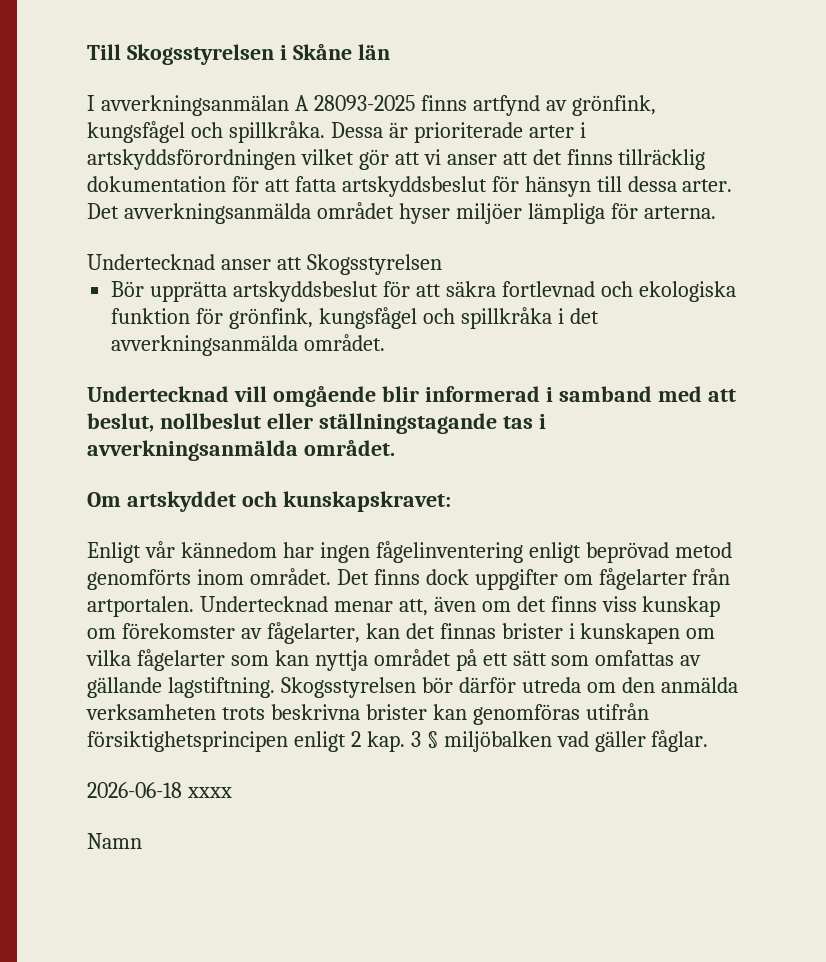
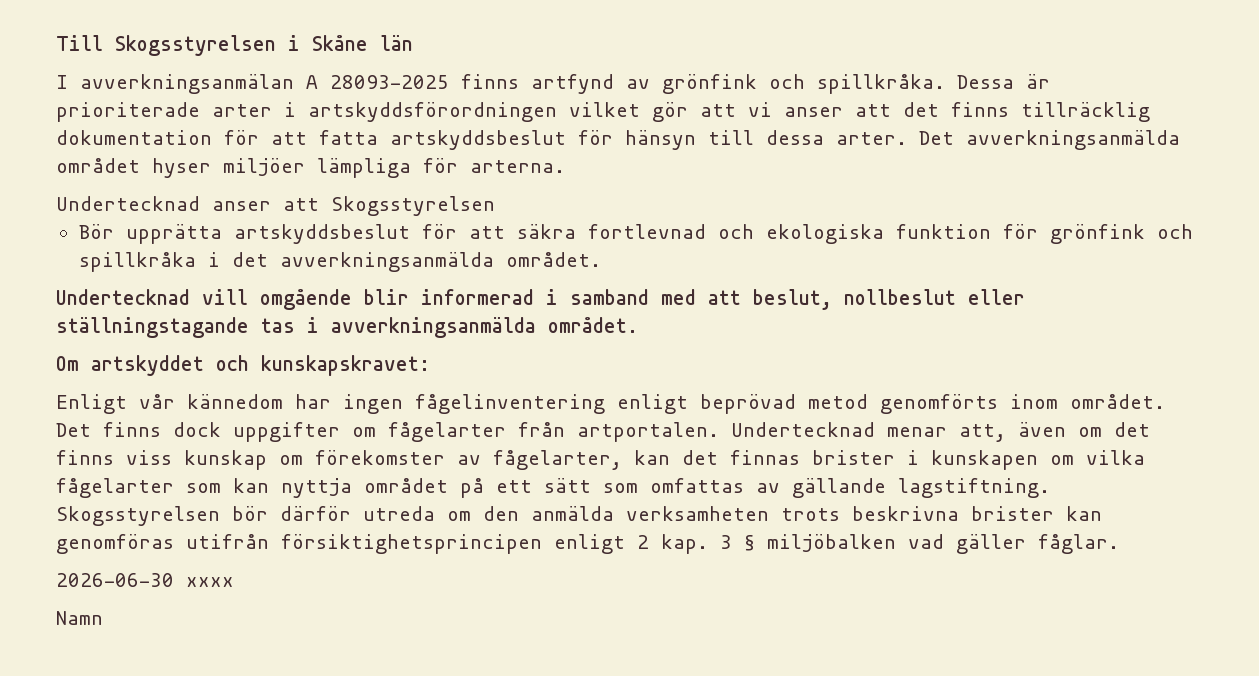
[571,95,656,116] [87,121,185,143] grönfink, kungsfågel -> [662,74,757,94] grönfink
[229,307,418,329] grönfink, kungsfågel -> [1049,224,1145,244] grönfink
[87,782,182,798] 2026-06-18 -> [56,573,174,587] 2026-06-30

